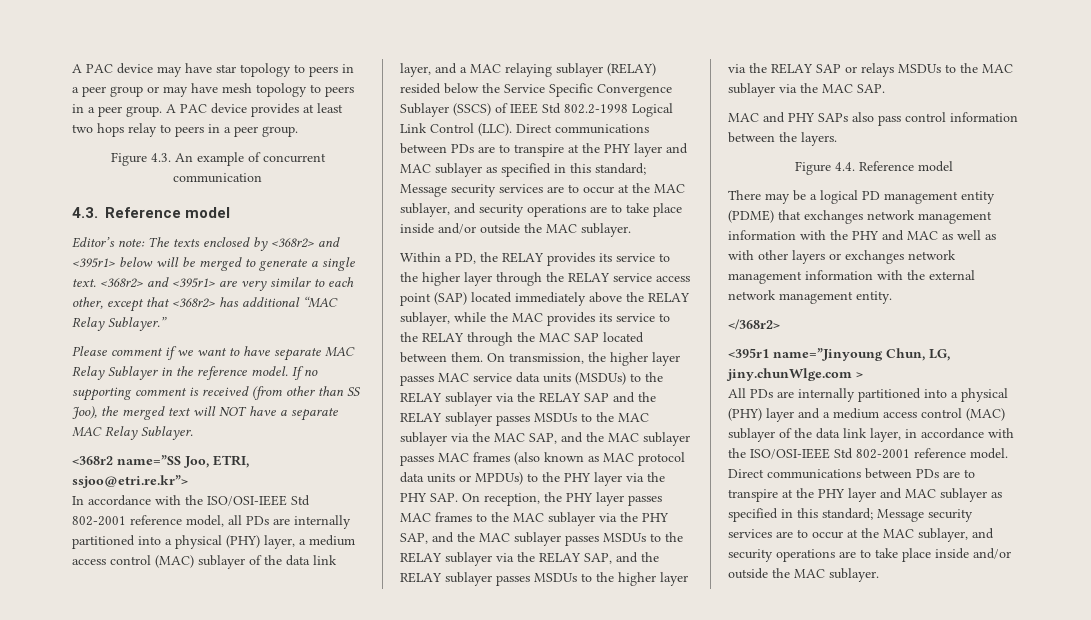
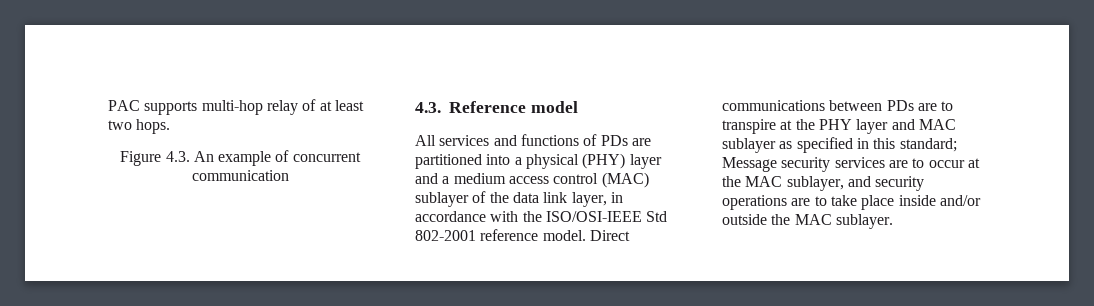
[72,63,354,77] [72,83,354,97] [72,103,343,117] [72,123,298,137] A PAC device may have star topology to peers in a peer group or may have mesh topology to peers in a peer group. A PAC device provides at least two hops relay to peers in a peer group. -> [108,99,364,115] [108,119,171,134] PAC supports multi-hop relay of at least two hops.
[72,237,340,251] [72,257,355,271] [72,277,354,291] [72,296,338,312] [72,317,167,331] [72,346,355,361] [72,366,318,380] [72,386,360,401] [72,406,338,421] [72,426,193,440] [72,455,249,468] [72,475,188,488] [72,495,310,506] [72,515,351,529] [72,535,355,549] [72,555,337,569] [400,63,656,77] [400,83,672,97] [400,103,673,117] [400,123,649,136] [400,143,688,157] [400,163,646,177] [400,183,685,197] [400,203,682,217] [400,223,631,237] [400,252,670,266] [400,272,690,286] [400,292,690,306] [400,312,670,326] [400,332,644,346] [400,352,680,366] [400,372,663,386] [400,392,656,406] [400,412,649,426] [400,432,690,446] [400,452,685,466] [400,472,665,486] [400,492,662,506] [400,512,669,526] [400,532,683,546] [400,552,659,566] [400,572,688,586] [728,63,1013,77] [728,83,885,97] [728,112,1018,126] [728,132,837,146] [794,161,953,175] [728,190,995,204] [728,210,992,224] [728,230,996,241] [728,250,956,264] [728,270,975,284] [728,290,892,304] [728,319,780,330] [728,348,950,361] [726,368,863,381] [728,388,855,402] Editor’s note: The texts enclosed by <368r2> and <395r1> below will be merged to generate a single text. <368r2> and <395r1> are very similar to each other, except that <368r2> has additional “MAC Relay Sublayer.” // Please comment if we want to have separate MAC Relay Sublayer in the reference model. If no supporting comment is received (from other than SS Joo), the merged text will NOT have a separate MAC Relay Sublayer. // <368r2 name=”SS Joo, ETRI, ssjoo@etri.re.kr”> // In accordance with the ISO/OSI-IEEE Std 802-2001 reference model, all PDs are internally partitioned into a physical (PHY) layer, a medium access control (MAC) sublayer of the data link layer, and a MAC relaying sublayer (RELAY) resided below the Service Specific Convergence Sublayer (SSCS) of IEEE Std 802.2-1998 Logical Link Control (LLC). Direct communications between PDs are to transpire at the PHY layer and MAC sublayer as specified in this standard; Message security services are to occur at the MAC sublayer, and security operations are to take place inside and/or outside the MAC sublayer. // Within a PD, the RELAY provides its service to the higher layer through the RELAY service access point (SAP) located immediately above the RELAY sublayer, while the MAC provides its service to the RELAY through the MAC SAP located between them. On transmission, the higher layer passes MAC service data units (MSDUs) to the RELAY sublayer via the RELAY SAP and the RELAY sublayer passes MSDUs to the MAC sublayer via the MAC SAP, and the MAC sublayer passes MAC frames (also known as MAC protocol data units or MPDUs) to the PHY layer via the PHY SAP. On reception, the PHY layer passes MAC frames to the MAC sublayer via the PHY SAP, and the MAC sublayer passes MSDUs to the RELAY sublayer via the RELAY SAP, and the RELAY sublayer passes MSDUs to the higher layer via the RELAY SAP or relays MSDUs to the MAC sublayer via the MAC SAP. // MAC and PHY SAPs also pass control information between the layers. // Figure 4.4. Reference model // There may be a logical PD management entity (PDME) that exchanges network management information with the PHY and MAC as well as with other layers or exchanges network management information with the external network management entity. // </368r2> // <395r1 name=”Jinyoung Chun, LG, jiny.chunWlge.com > // All PDs are internally -> [415,134,651,146] All services and functions of PDs are

